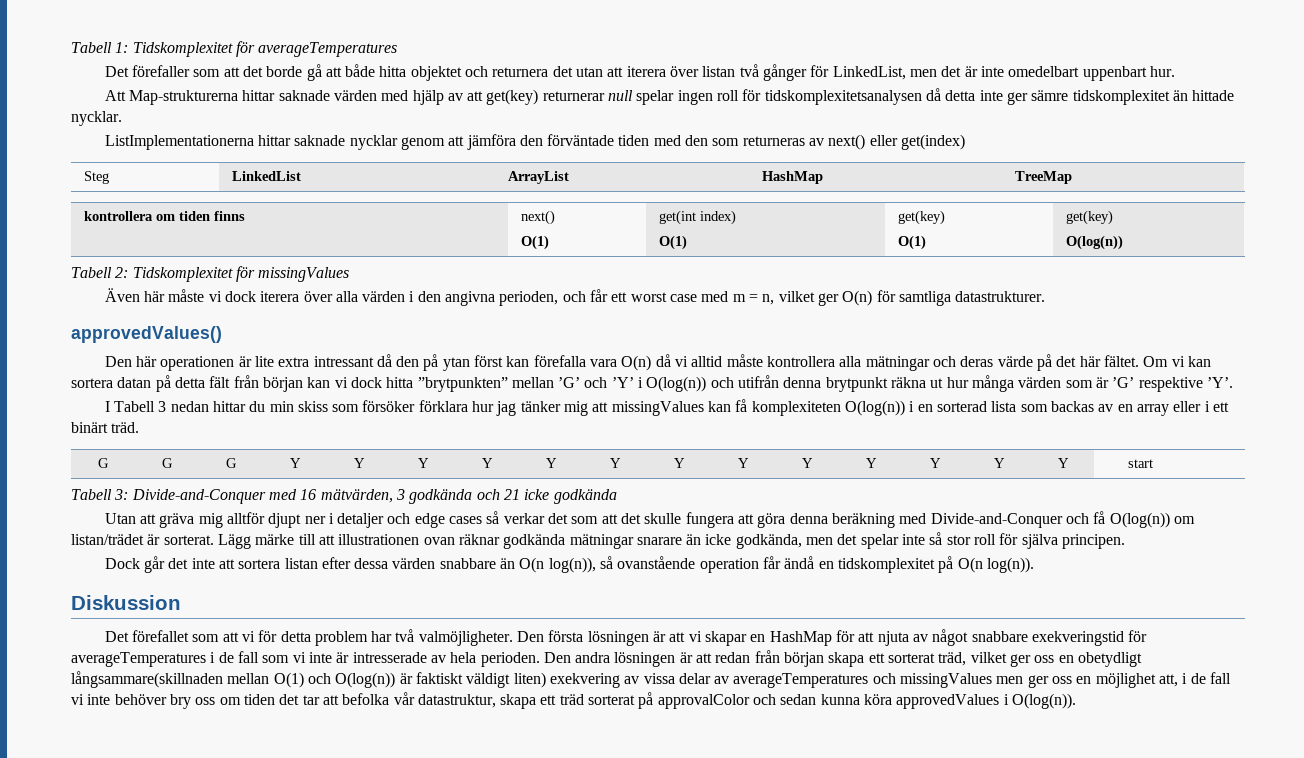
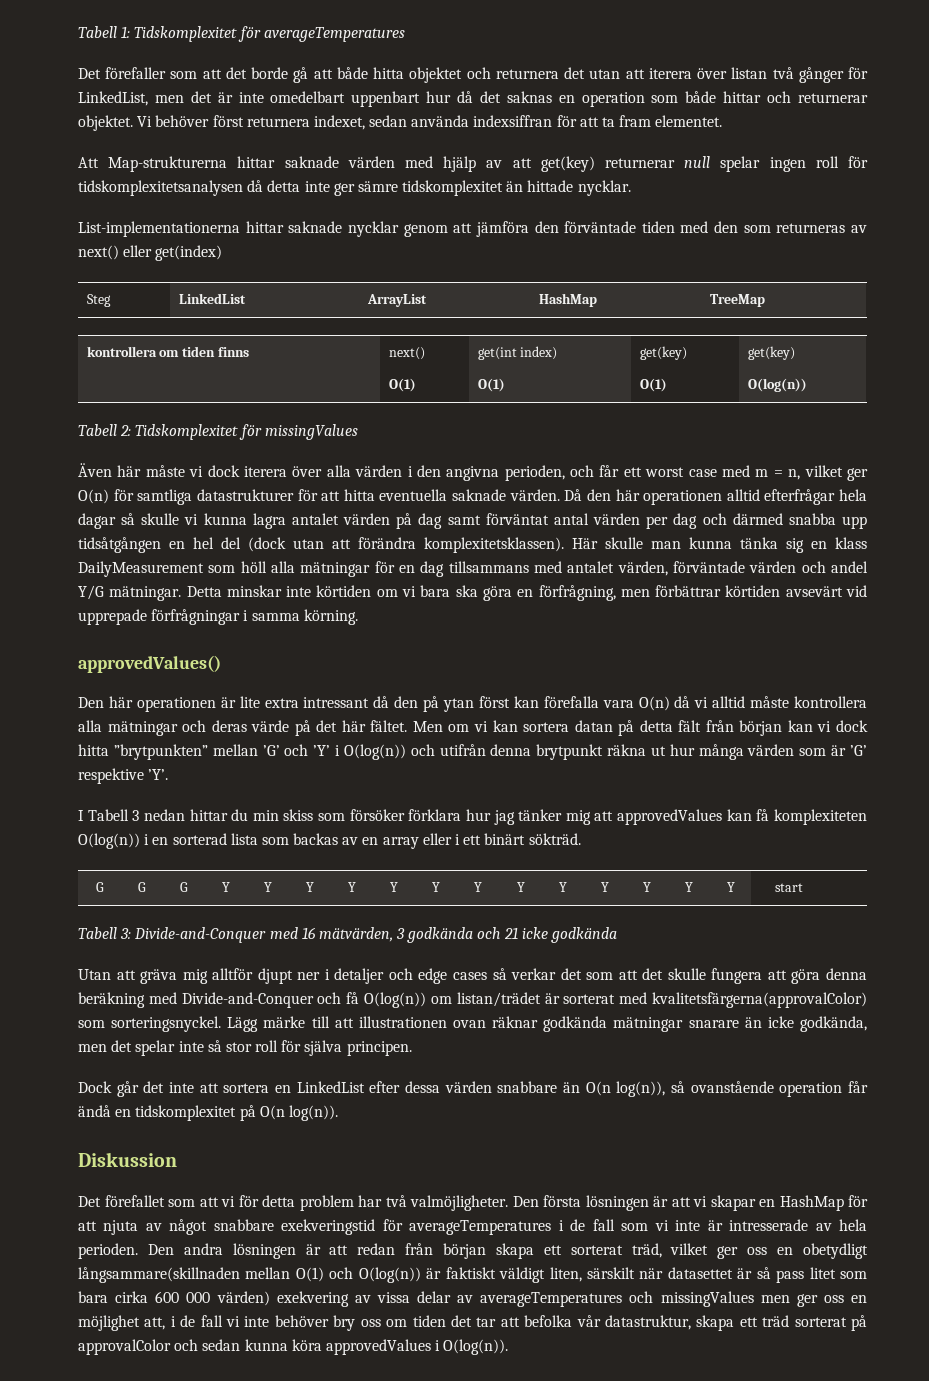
[1149,66,1175,77] hur. -> [426,91,868,107] [78,115,723,131] hur då det saknas en operation som både hittar och returnerar objektet. Vi behöver först returnera indexet, sedan använda indexsiffran för att ta fram elementet.
[104,135,254,150] ListImplementationerna -> [78,221,240,237] List-implementationerna
[955,291,1046,302] datastrukturer. -> [196,489,867,505] [78,513,867,529] [78,537,867,553] [78,561,868,577] [78,585,867,601] [78,609,358,625] datastrukturer för att hitta eventuella saknade värden. Då den här operationen alltid efterfrågar hela dagar så skulle vi kunna lagra antalet värden på dag samt förväntat antal värden per dag och därmed snabba upp tidsåtgången en hel del (dock utan att förändra komplexitetsklassen). Här skulle man kunna tänka sig en klass DailyMeasurement som höll alla mätningar för en dag tillsammans med antalet värden, förväntade värden och andel Y/G mätningar. Detta minskar inte körtiden om vi bara ska göra en förfrågning, men förbättrar körtiden avsevärt vid upprepade förfrågningar i samma körning.
[1143,356,1169,367] Om -> [412,721,470,732] Men om
[611,401,704,416] missingValues -> [617,809,723,825] approvedValues
[111,422,140,433] träd. -> [528,833,581,845] sökträd.
[163,535,214,545] sorterat. -> [563,992,867,1008] [78,1016,222,1032] sorterat med kvalitetsfärgerna(approvalColor) som sorteringsnyckel.
[284,558,318,569] listan -> [275,1081,365,1093] en LinkedList
[513,672,546,688] liten) -> [549,1267,867,1283] [78,1291,270,1306] liten, särskilt när datasettet är så pass litet som bara cirka 600 000 värden)

